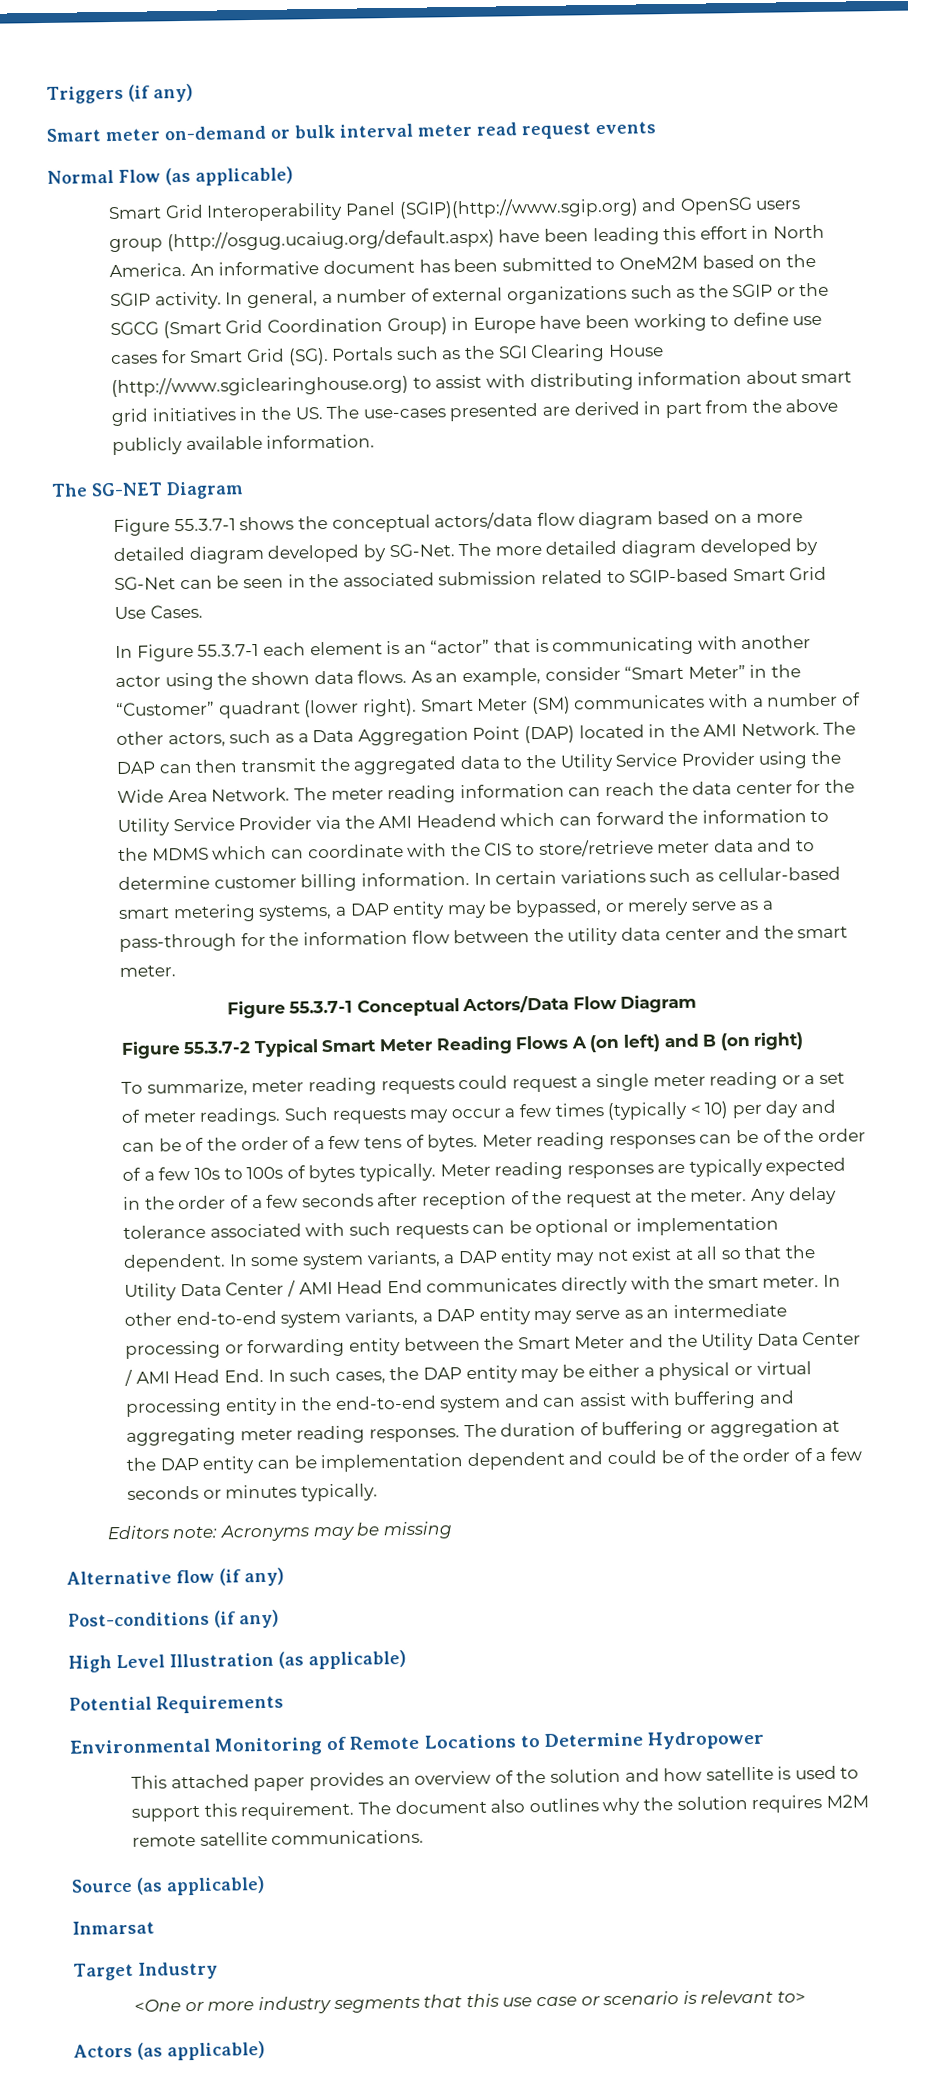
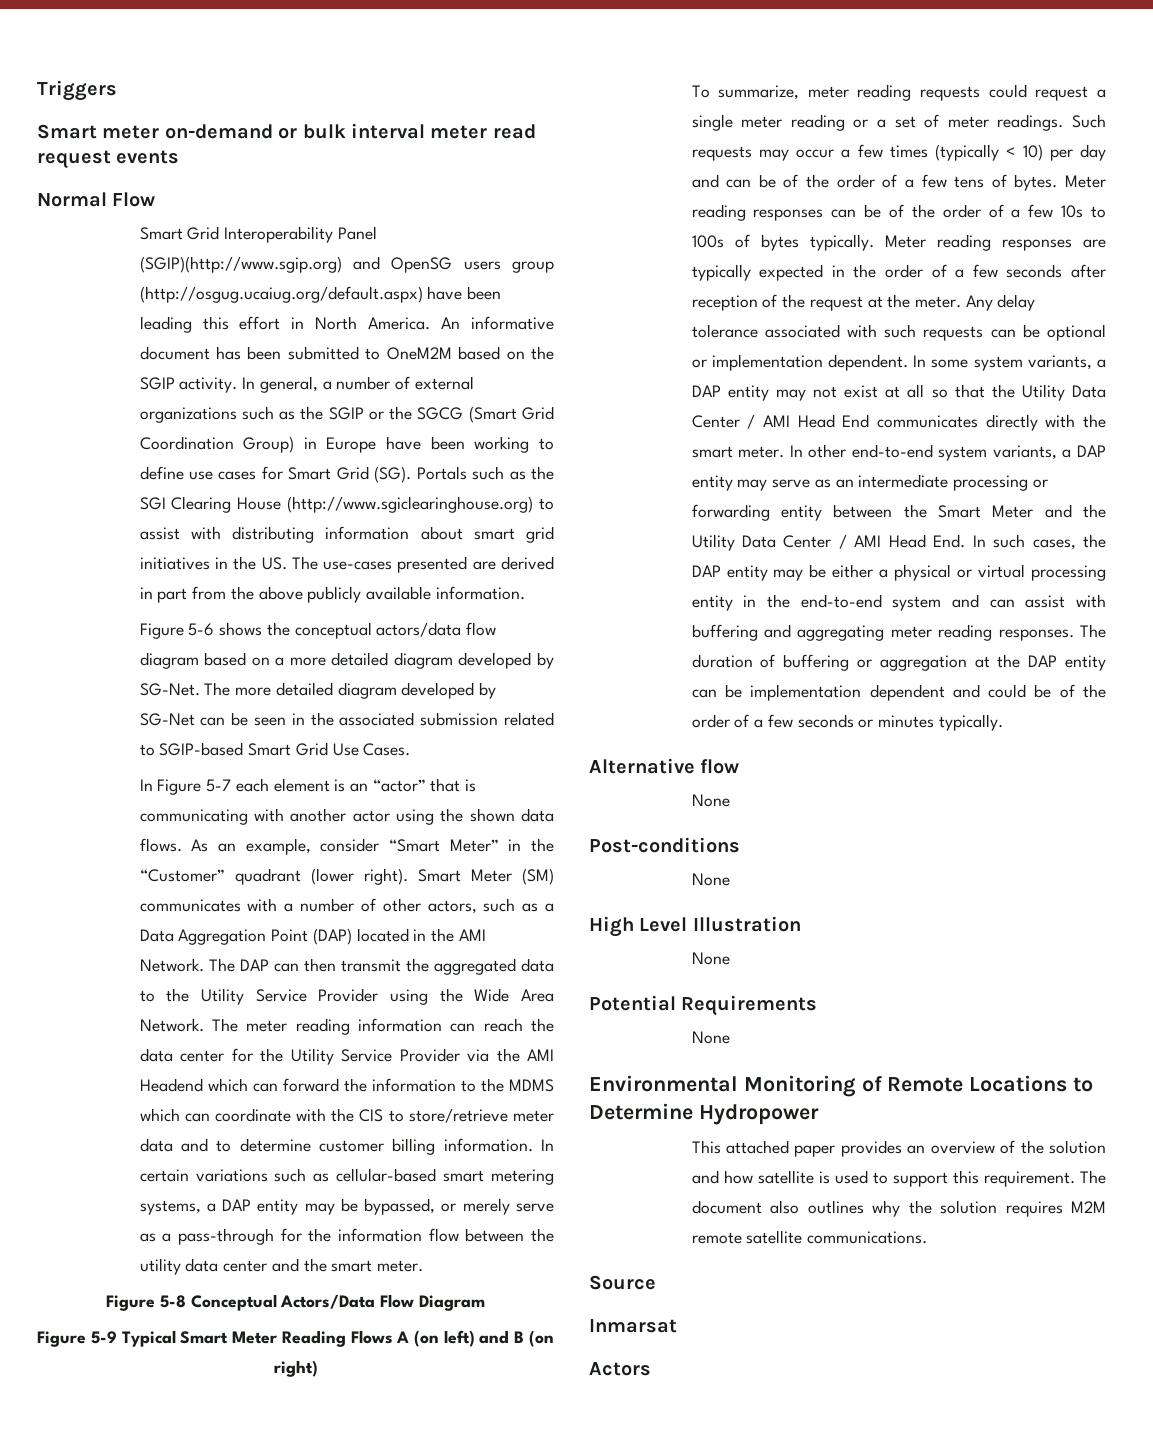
[127,83,193,103] (if any) -> (117, 90) none
[165,166,293,186] (as applicable) -> (156, 199) none
[51,481,244,500] [113,518,236,537] // The SG-NET Diagram // Figure 55.3.7-1 -> [139,623,215,639] // Figure 5-6
[197,643,260,657] 55.3.7-1 -> [206,779,232,792] 5-7
[289,1000,354,1014] 55.3.7-1 -> [159,1295,186,1308] 5-8
[183,1041,252,1055] 55.3.7-2 -> [90,1331,117,1344] 5-9
[106,1521,452,1542] // Editors note: Acronyms may be missing -> (1003, 722) none
[219,1567,284,1587] (if any) -> [691,794,730,807] // None
[214,1609,279,1629] (if any) -> [691,873,730,886] // None
[278,1649,406,1670] (as applicable) -> [691,952,730,965] // None
(284, 1704) none -> [691,1031,730,1044] // None
[136,1876,265,1896] (as applicable) -> (656, 1282) none
[73,1961,218,1981] [134,1989,806,2015] // Target Industry // <One or more industry segments that this use case or scenario is relevant to> -> (677, 1326) none
[137,2041,265,2061] (as applicable) -> (651, 1369) none

